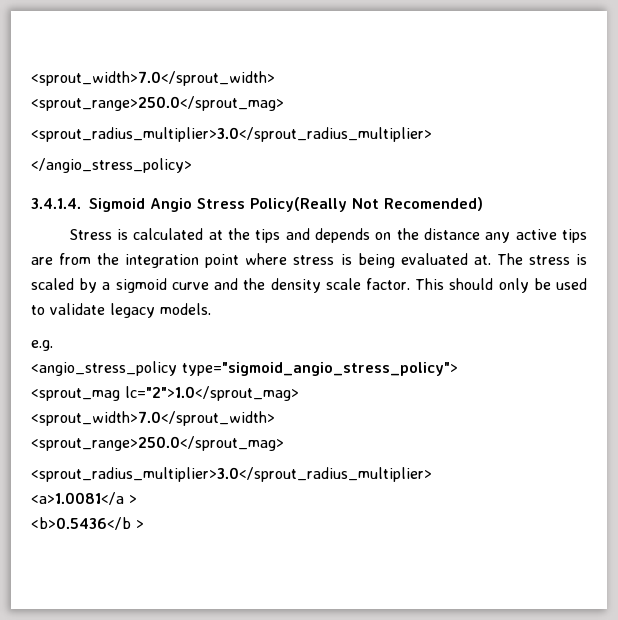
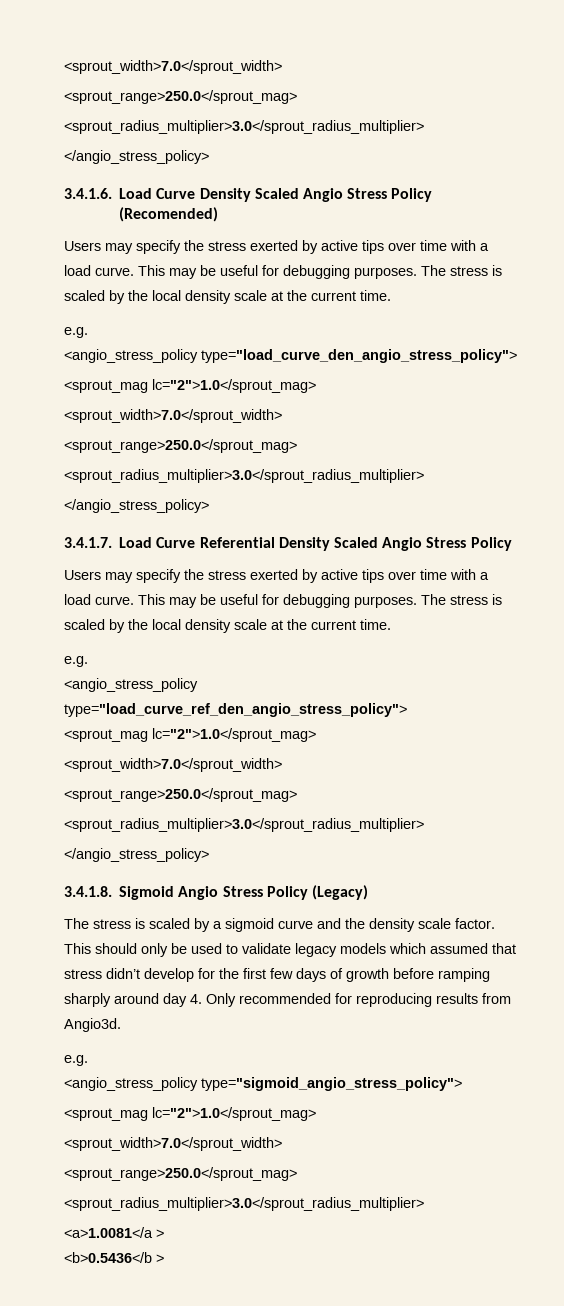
[31,71,275,86] [31,96,284,111] [31,127,432,142] [31,158,192,173] [31,197,483,212] [68,228,587,243] [31,253,491,268] <sprout_width>7.0</sprout_width> // <sprout_range>250.0</sprout_mag> // <sprout_radius_multiplier>3.0</sprout_radius_multiplier> // </angio_stress_policy> // 3.4.1.4. Sigmoid Angio Stress Policy(Really Not Recomended) // Stress is calculated at the tips and depends on the distance any active tips are from the integration point where stress is being evaluated at. -> [64,60,282,74] [64,90,297,104] [64,120,424,134] [64,150,209,164] [64,188,433,202] [119,207,219,222] [64,240,489,254] [64,265,502,279] [64,290,391,304] [64,327,88,338] [64,349,517,363] [64,379,316,393] [64,409,282,423] [64,439,297,453] [64,469,424,483] [64,499,209,513] [64,537,512,551] [64,569,489,583] [64,594,502,608] [64,619,391,633] [64,656,88,667] [64,678,198,692] [64,703,407,717] [64,728,316,742] [64,758,282,772] [64,788,297,802] [64,818,424,832] [64,848,209,862] [64,885,368,900] <sprout_width>7.0</sprout_width> // <sprout_range>250.0</sprout_mag> // <sprout_radius_multiplier>3.0</sprout_radius_multiplier> // </angio_stress_policy> // 3.4.1.6. Load Curve Density Scaled Angio Stress Policy (Recomended) // Users may specify the stress exerted by active tips over time with a load curve. This may be useful for debugging purposes. The stress is scaled by the local density scale at the current time. // e.g. // <angio_stress_policy type="load_curve_den_angio_stress_policy"> // <sprout_mag lc="2">1.0</sprout_mag> // <sprout_width>7.0</sprout_width> // <sprout_range>250.0</sprout_mag> // <sprout_radius_multiplier>3.0</sprout_radius_multiplier> // </angio_stress_policy> // 3.4.1.7. Load Curve Referential Density Scaled Angio Stress Policy // Users may specify the stress exerted by active tips over time with a load curve. This may be useful for debugging purposes. The stress is scaled by the local density scale at the current time. // e.g. // <angio_stress_policy type="load_curve_ref_den_angio_stress_policy"> // <sprout_mag lc="2">1.0</sprout_mag> // <sprout_width>7.0</sprout_width> // <sprout_range>250.0</sprout_mag> // <sprout_radius_multiplier>3.0</sprout_radius_multiplier> // </angio_stress_policy> // 3.4.1.8. Sigmoid Angio Stress Policy (Legacy) //
[160,303,211,315] models. -> [340,943,516,954] [64,968,490,982] [64,993,511,1007] [64,1018,121,1032] models which assumed that stress didn’t develop for the first few days of growth before ramping sharply around day 4. Only recommended for reproducing results from Angio3d.

